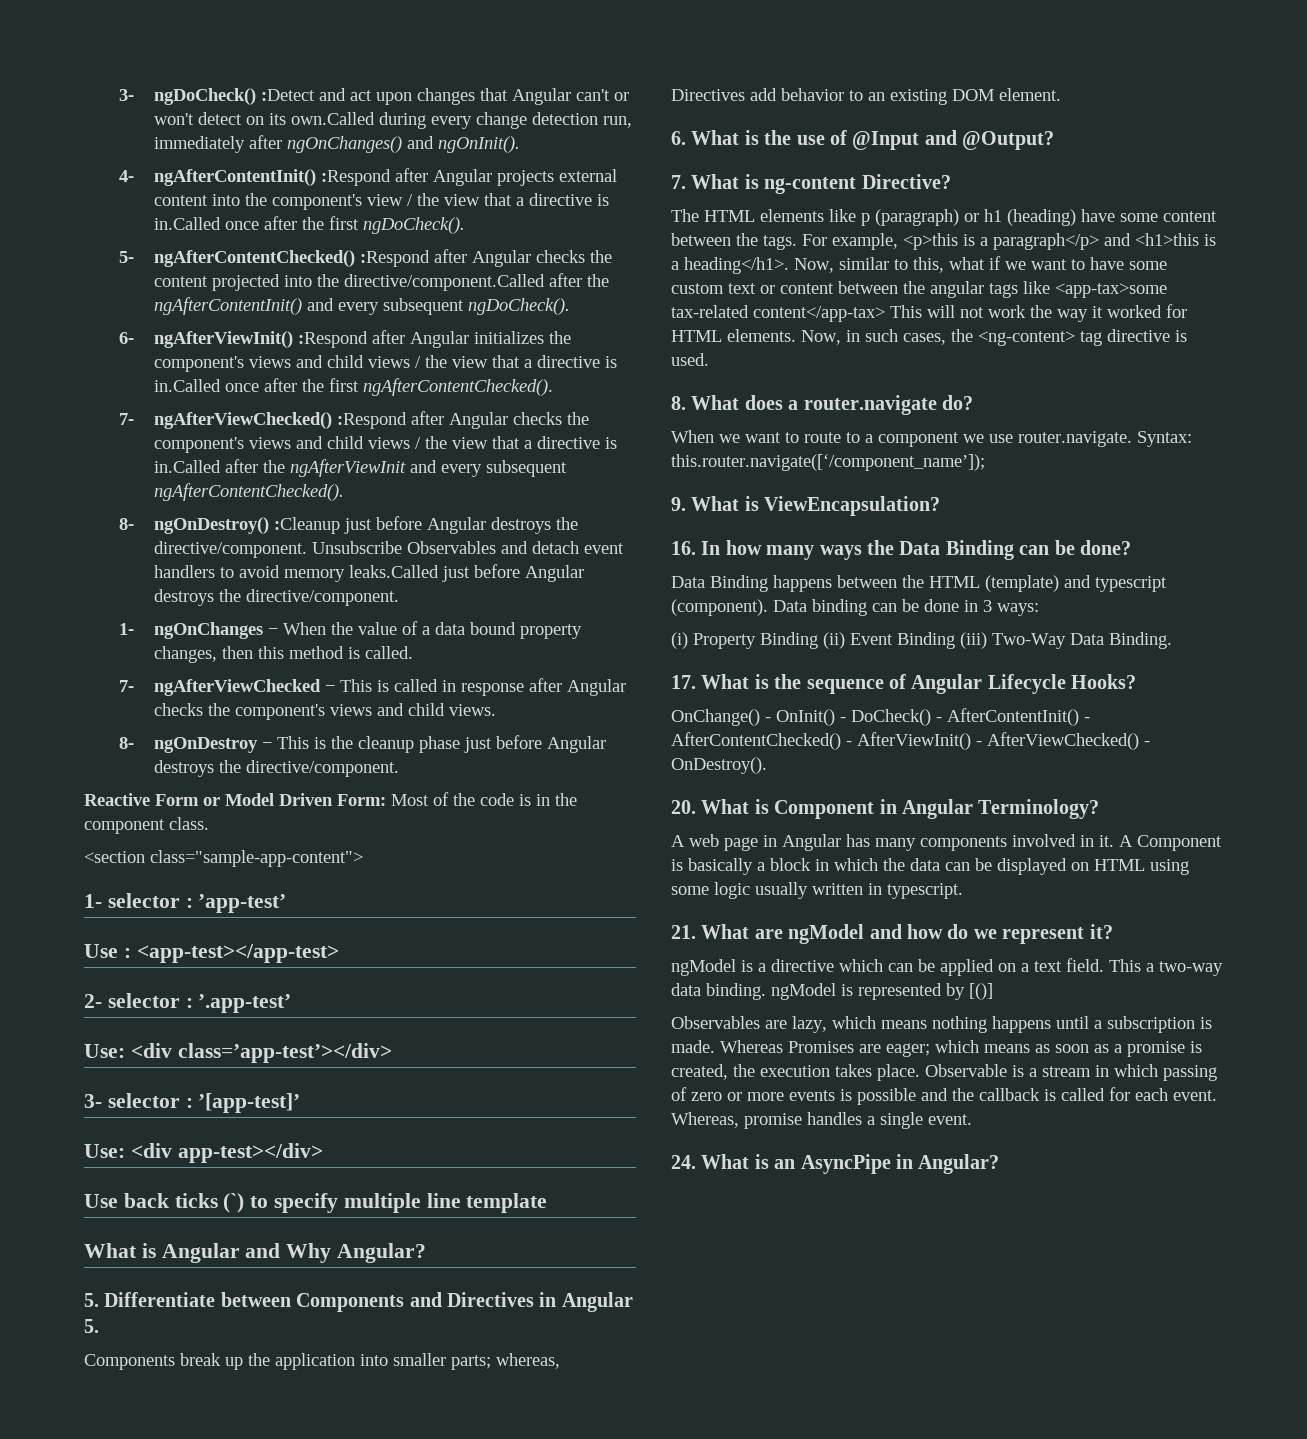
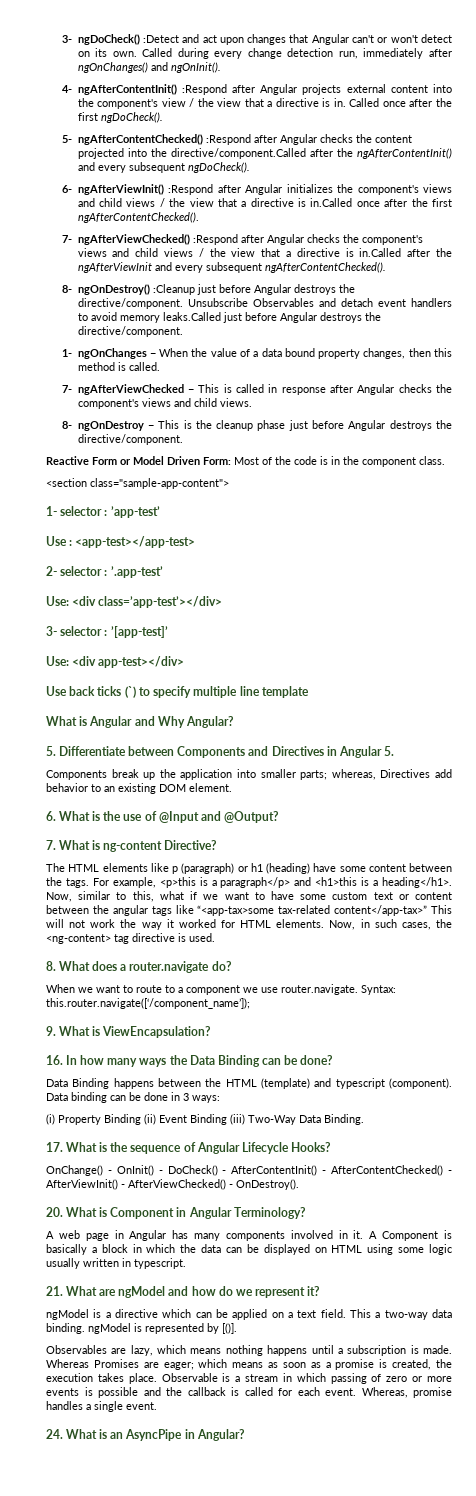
[291,112,376,125] own.Called -> [112,48,173,57] own. Called
[154,217,222,230] in.Called -> [333,98,380,107] in. Called
[1055,283,1167,298] [671,305,885,322] <app-tax>some tax-related content</app-tax> -> [197,905,428,916] “<app-tax>some tax-related content</app-tax>”
[969,983,993,1000] [()] -> [222,1323,237,1334] [()].

